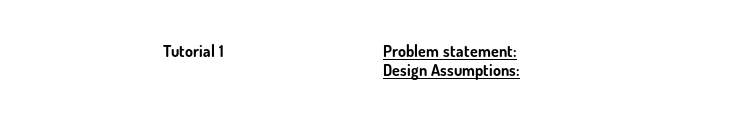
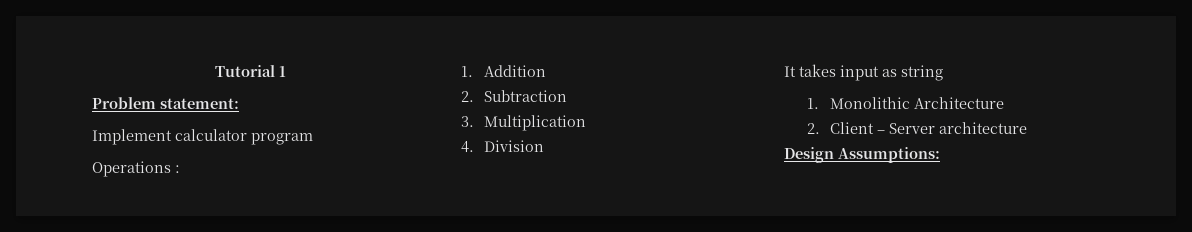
(518, 51) none -> [92,129,313,145] [92,161,180,177] [461,65,547,77] [461,90,568,102] [461,115,587,131] [461,140,545,153] [784,64,943,81] [807,97,1005,109] [807,122,1028,134] // Implement calculator program // Operations : // 1. Addition // 2. Subtraction // 3. Multiplication // 4. Division // It takes input as string // 1. Monolithic Architecture // 2. Client – Server architecture

